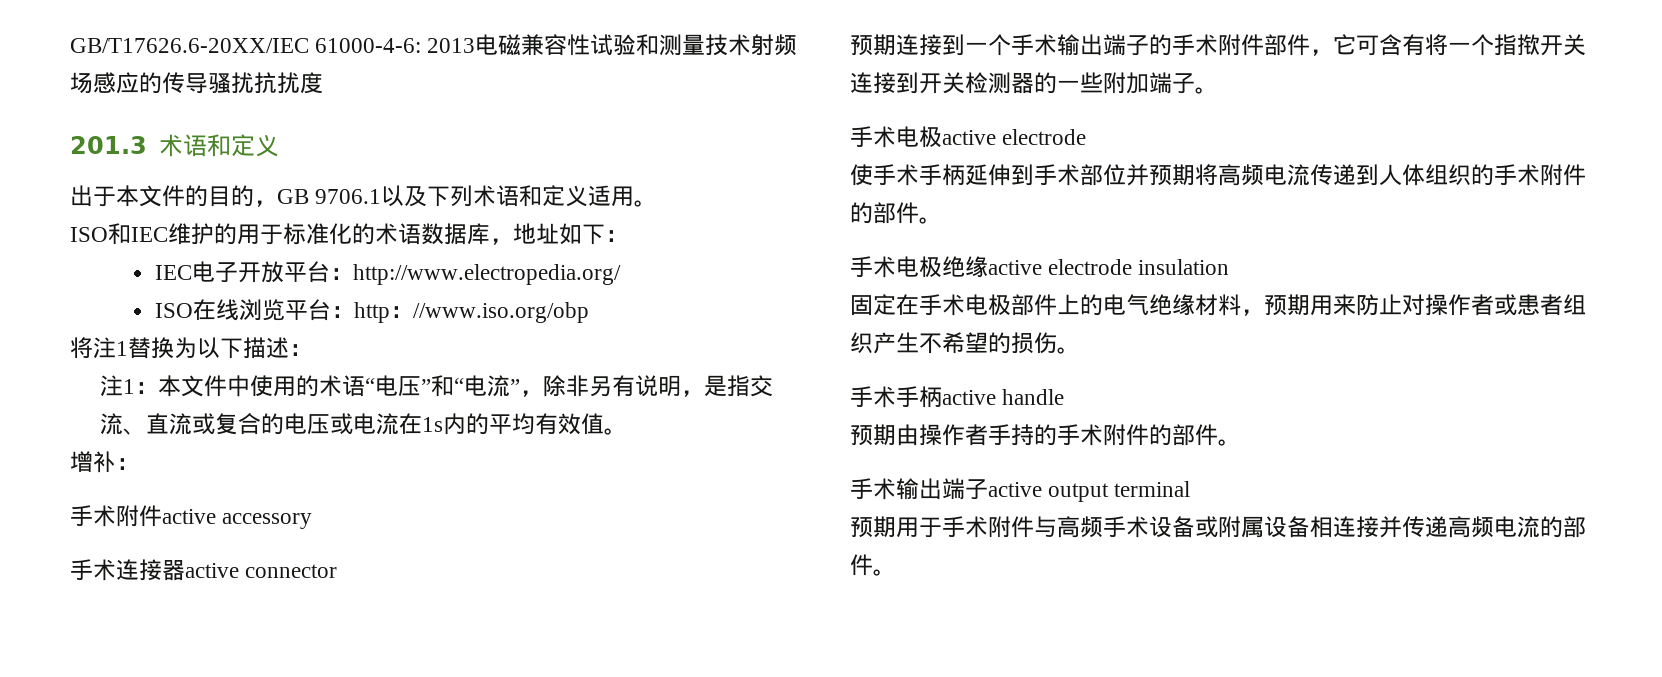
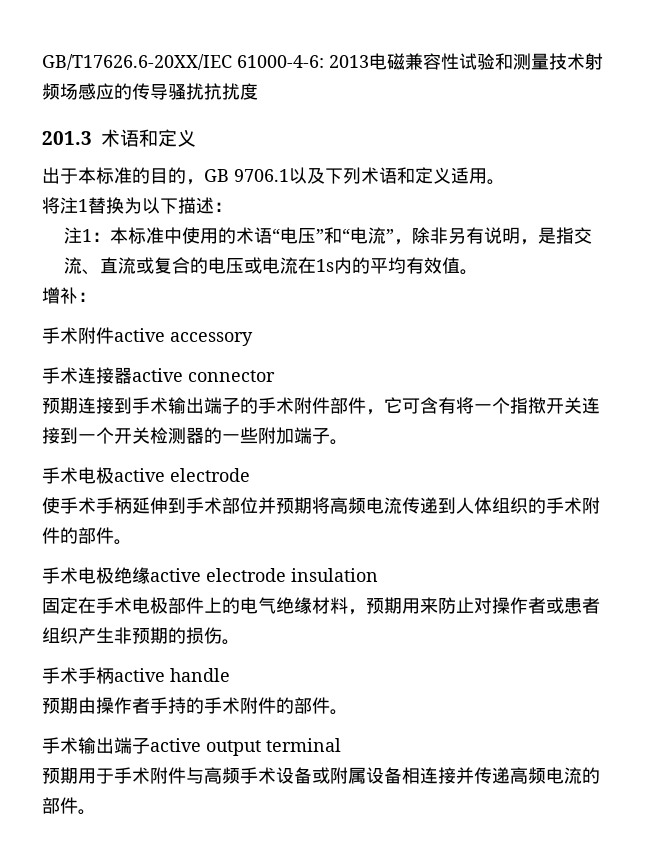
[139,185,185,207] 文件 -> [96,167,132,184] 标准
[70,223,628,245] [154,261,621,285] [154,299,589,323] // ISO和IEC维护的用于标准化的术语数据库，地址如下： // IEC电子开放平台：http://www.electropedia.org/ // ISO在线浏览平台：http：//www.iso.org/obp -> (505, 182) none
[180,375,227,397] 文件 -> [128,227,165,244] 标准
[965,34,1011,56] 一个 -> (132, 405) none
(919, 83) none -> [78,427,114,444] 一个
[919,332,988,354] 不希望 -> [114,627,168,644] 非预期

